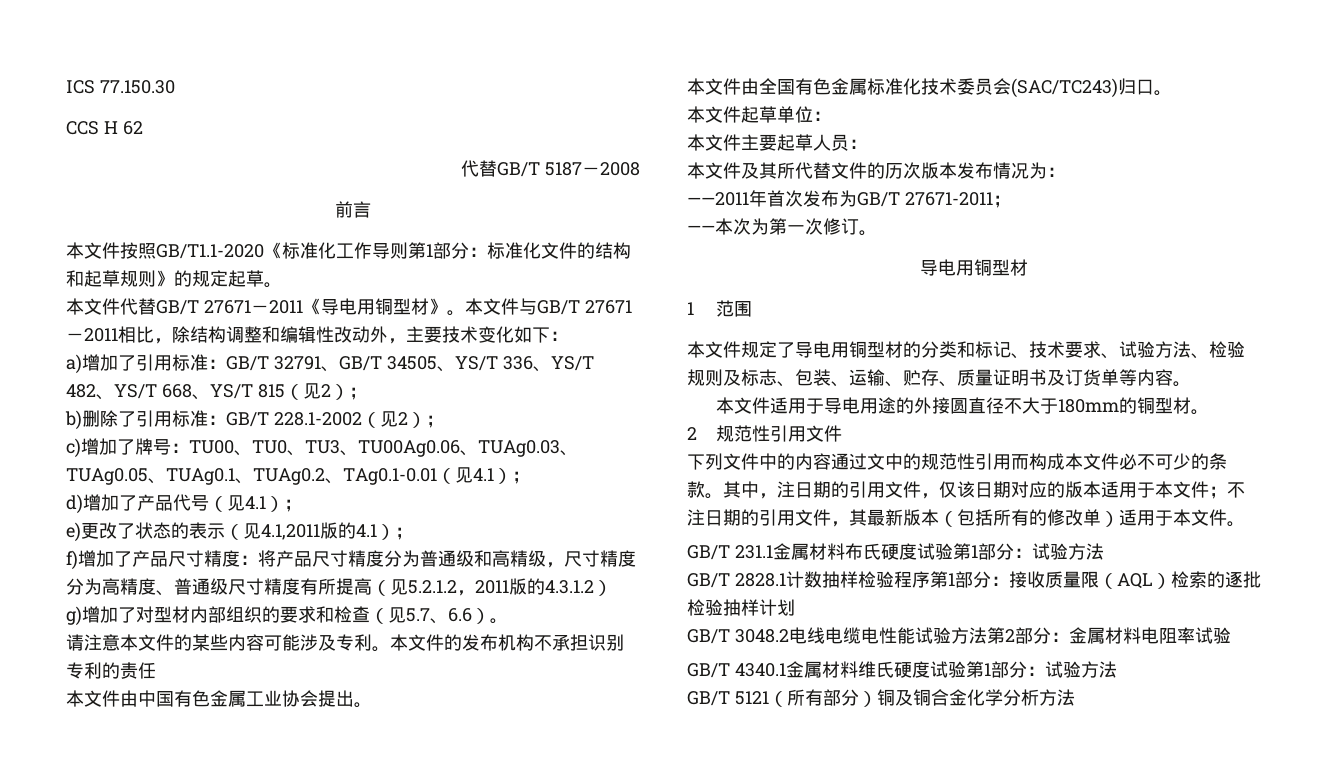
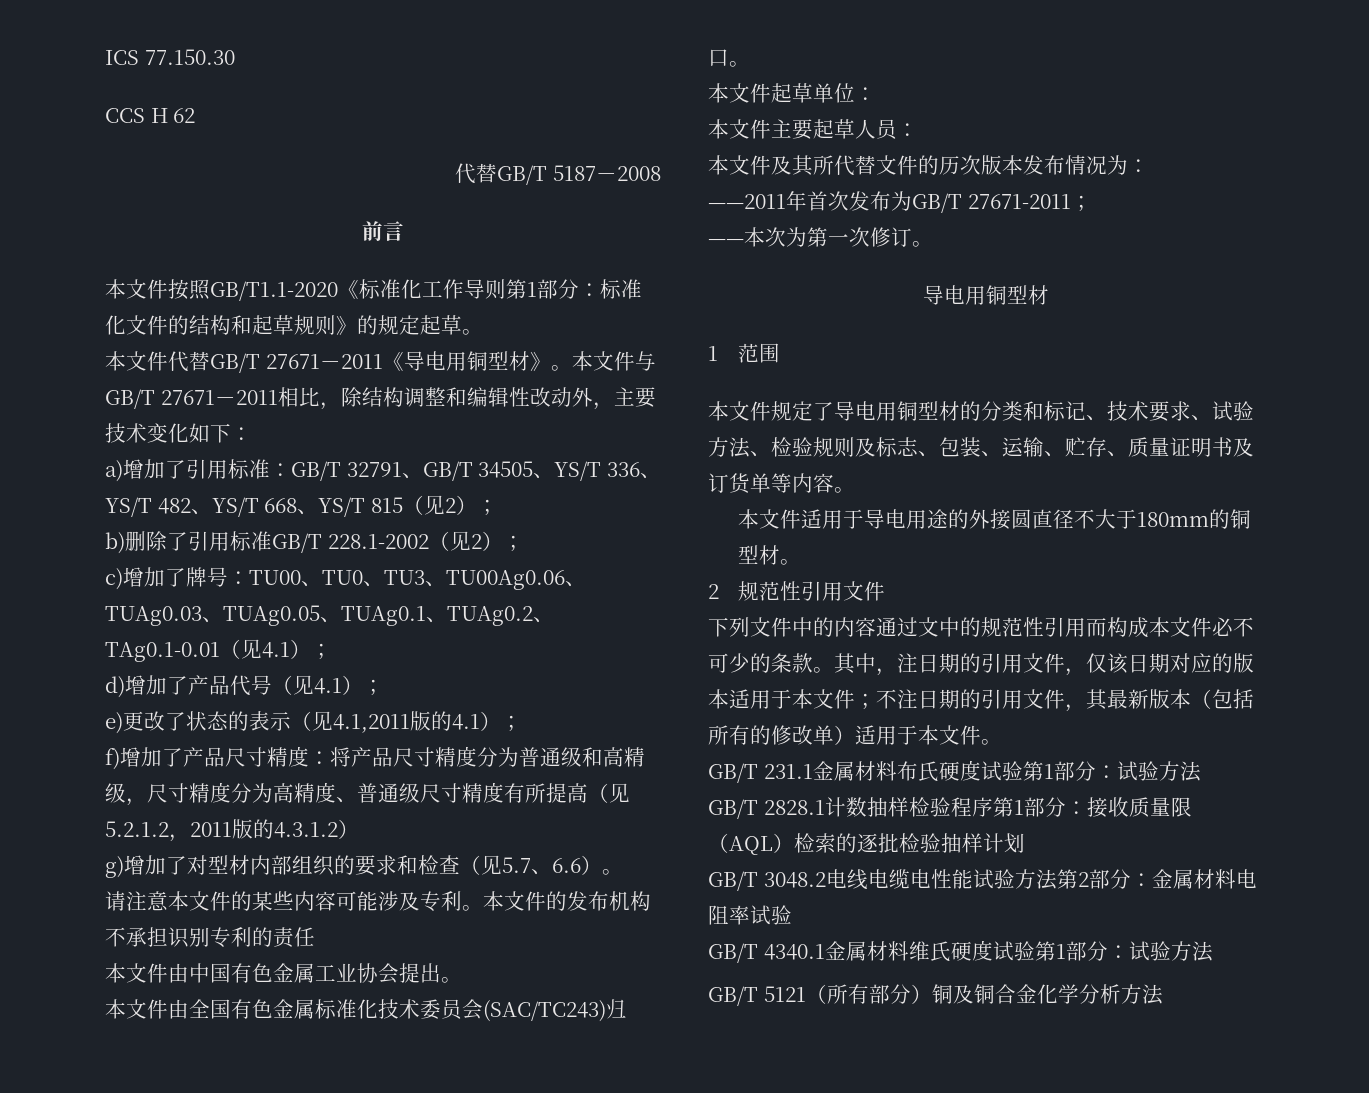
[208,415,226,425] ： -> (272, 541) none

